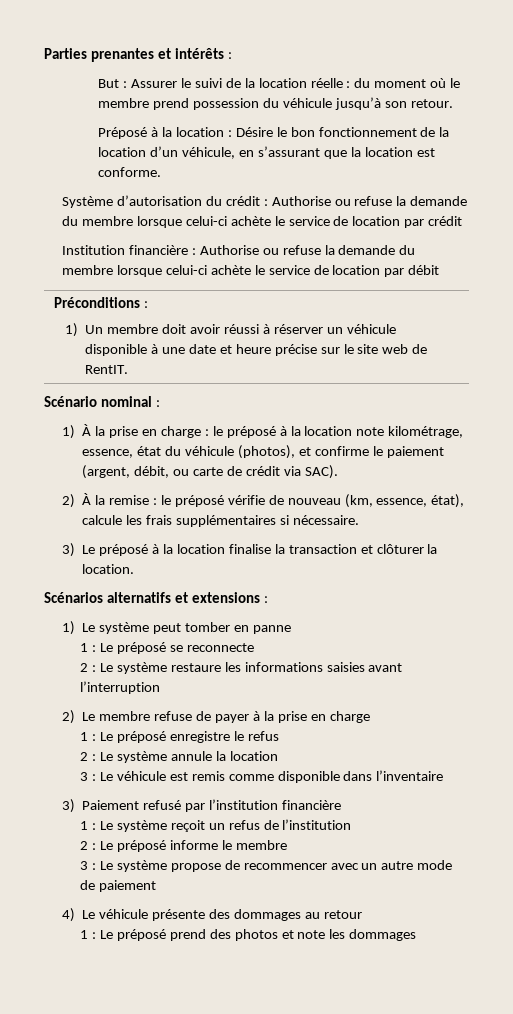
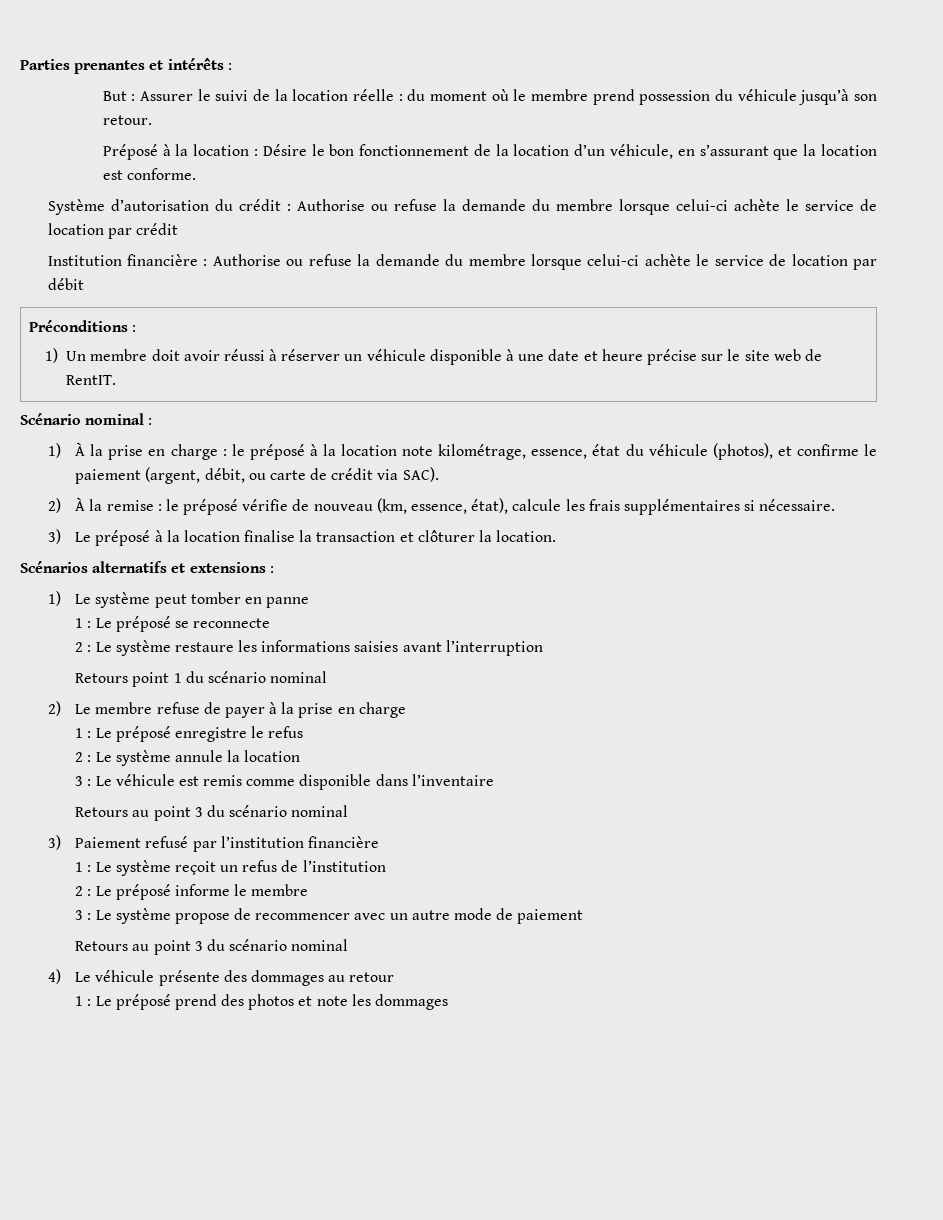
(161, 687) none -> [75,671,328,687] // Retours point 1 du scénario nominal
(444, 775) none -> [75,805,349,821] // Retours au point 3 du scénario nominal
(157, 886) none -> [75,939,349,955] // Retours au point 3 du scénario nominal

